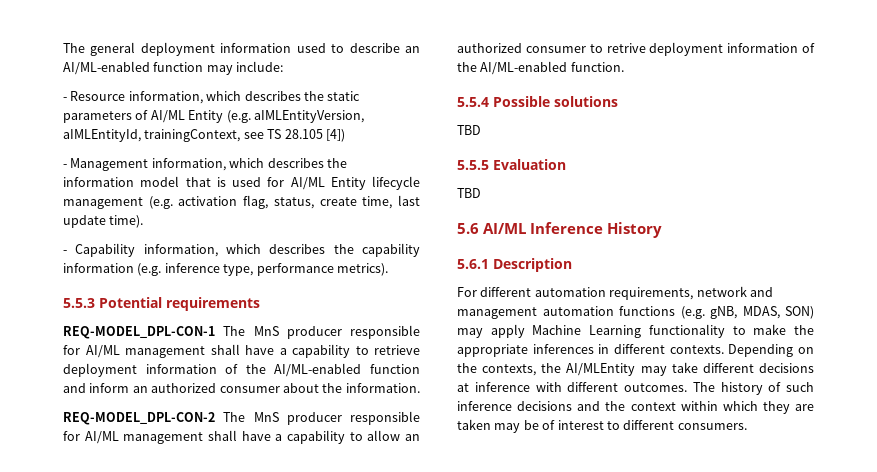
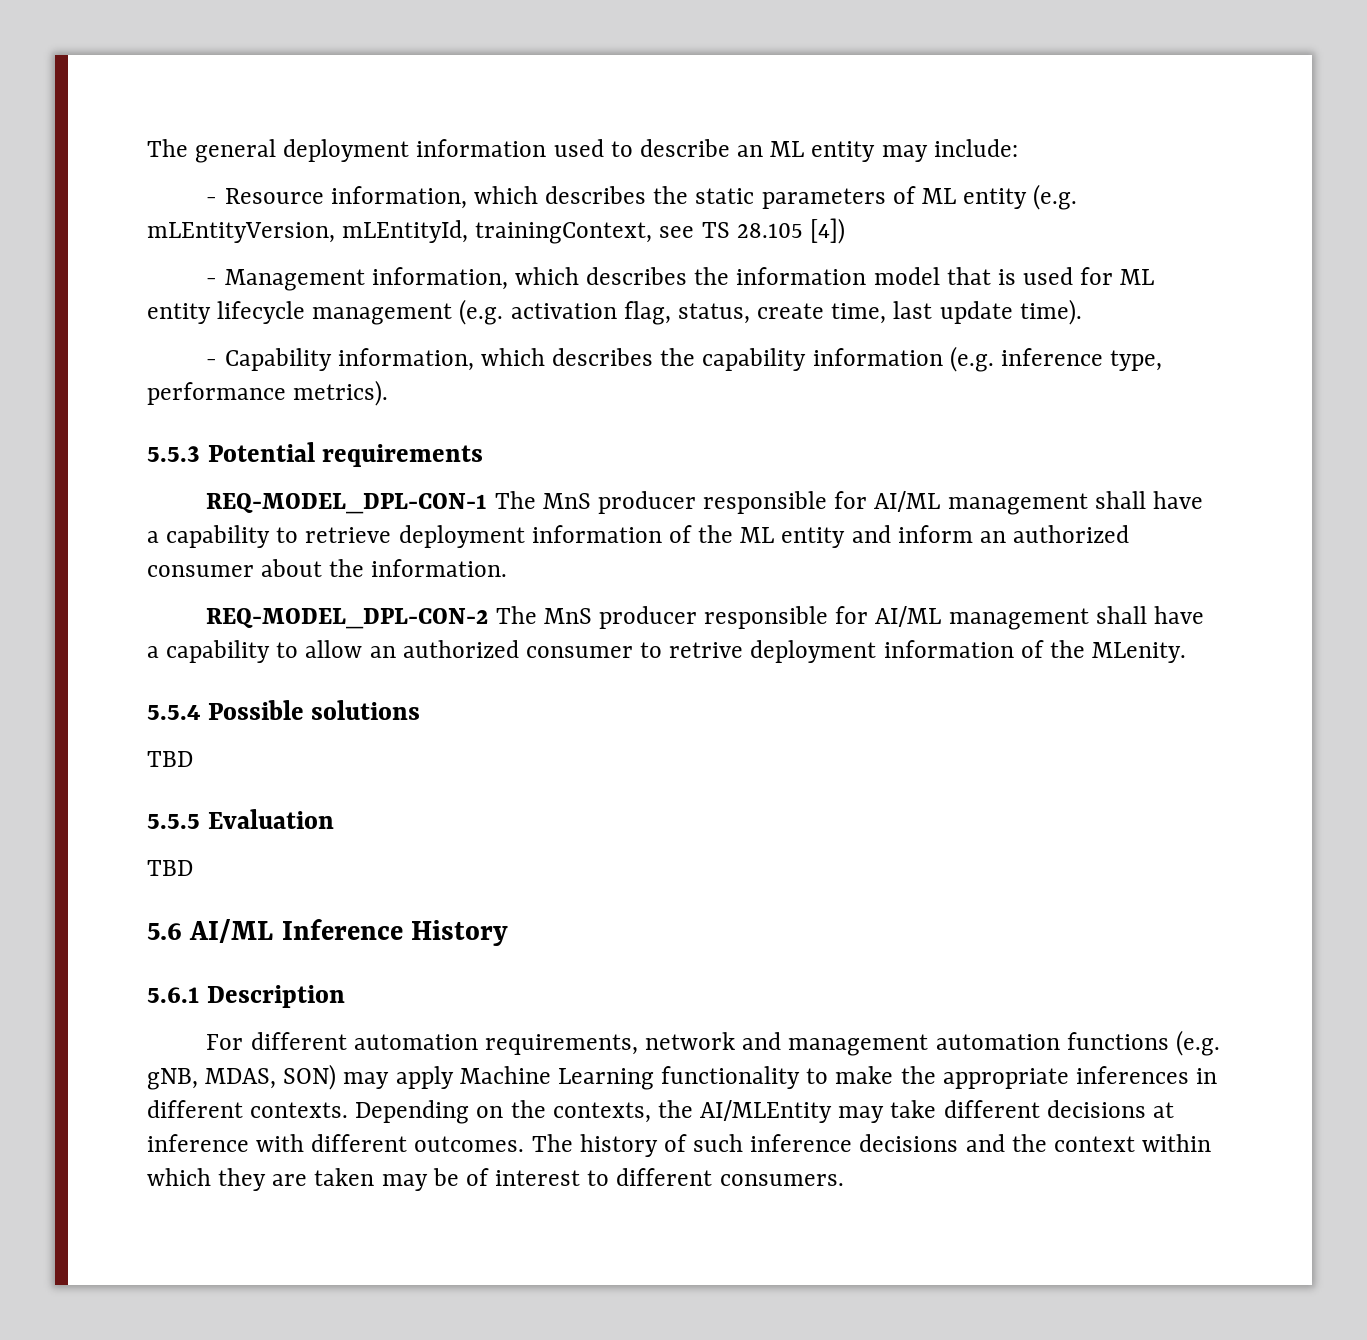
[63,61,204,75] AI/ML-enabled function -> [770,141,876,162] ML entity
[150,110,364,123] [63,129,141,142] AI/ML Entity (e.g. aIMLEntityVersion, aIMLEntityId, -> [921,184,1078,210] [147,220,469,243] ML entity (e.g. mLEntityVersion, mLEntityId,
[290,177,366,190] AI/ML Entity -> [1120,269,1155,285] [147,303,211,324] ML entity
[274,363,420,377] AI/ML-enabled function -> [740,527,846,548] ML entity
[480,61,624,75] AI/ML-enabled function. -> [1092,642,1187,663] MLenity.

